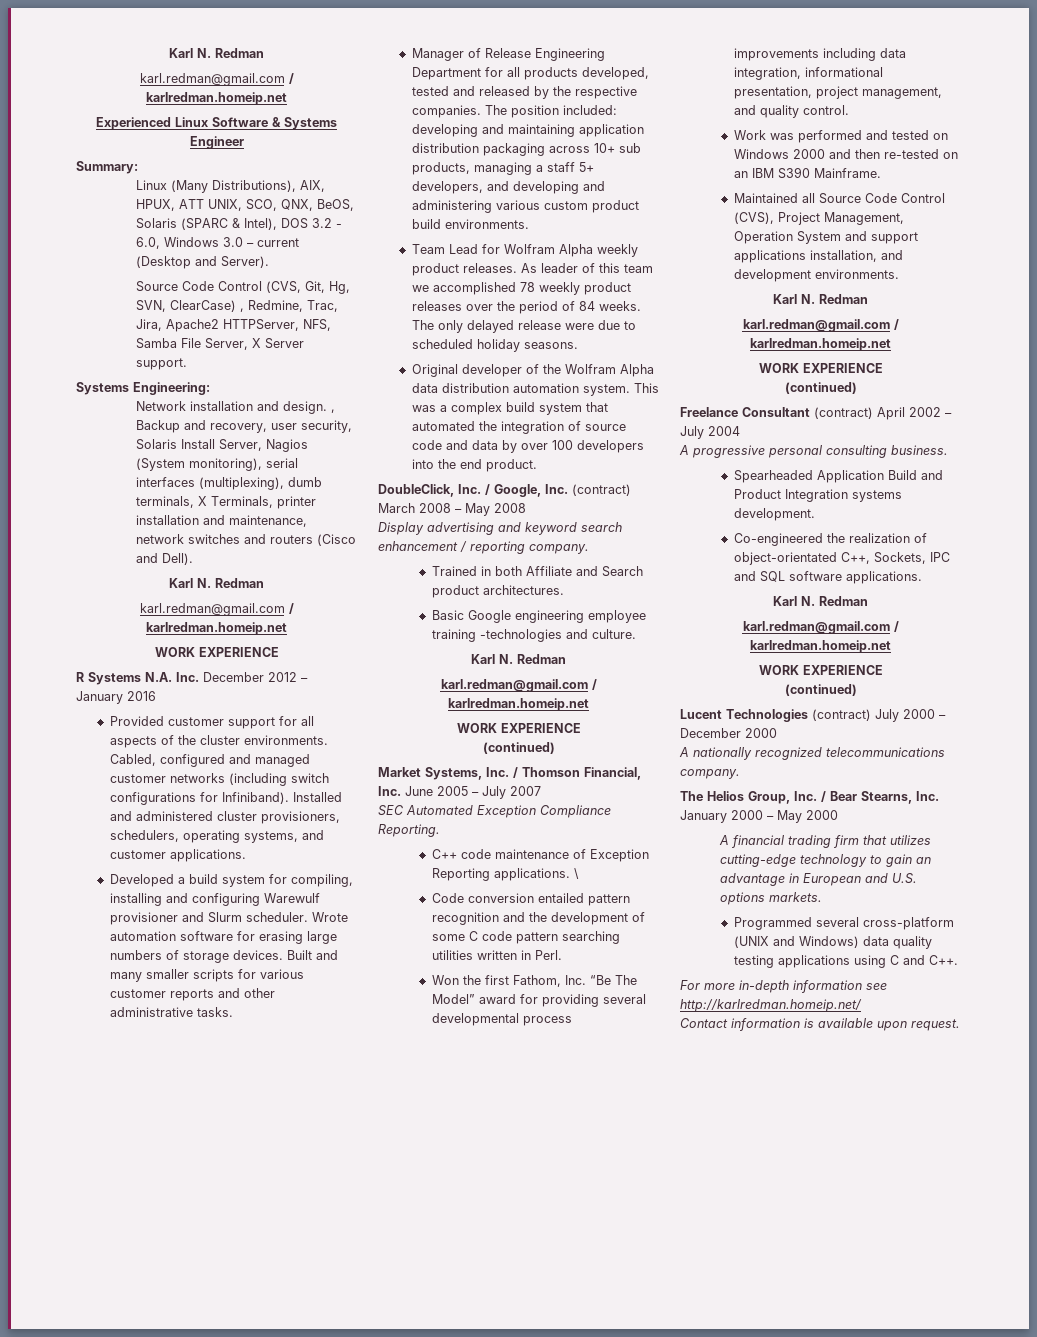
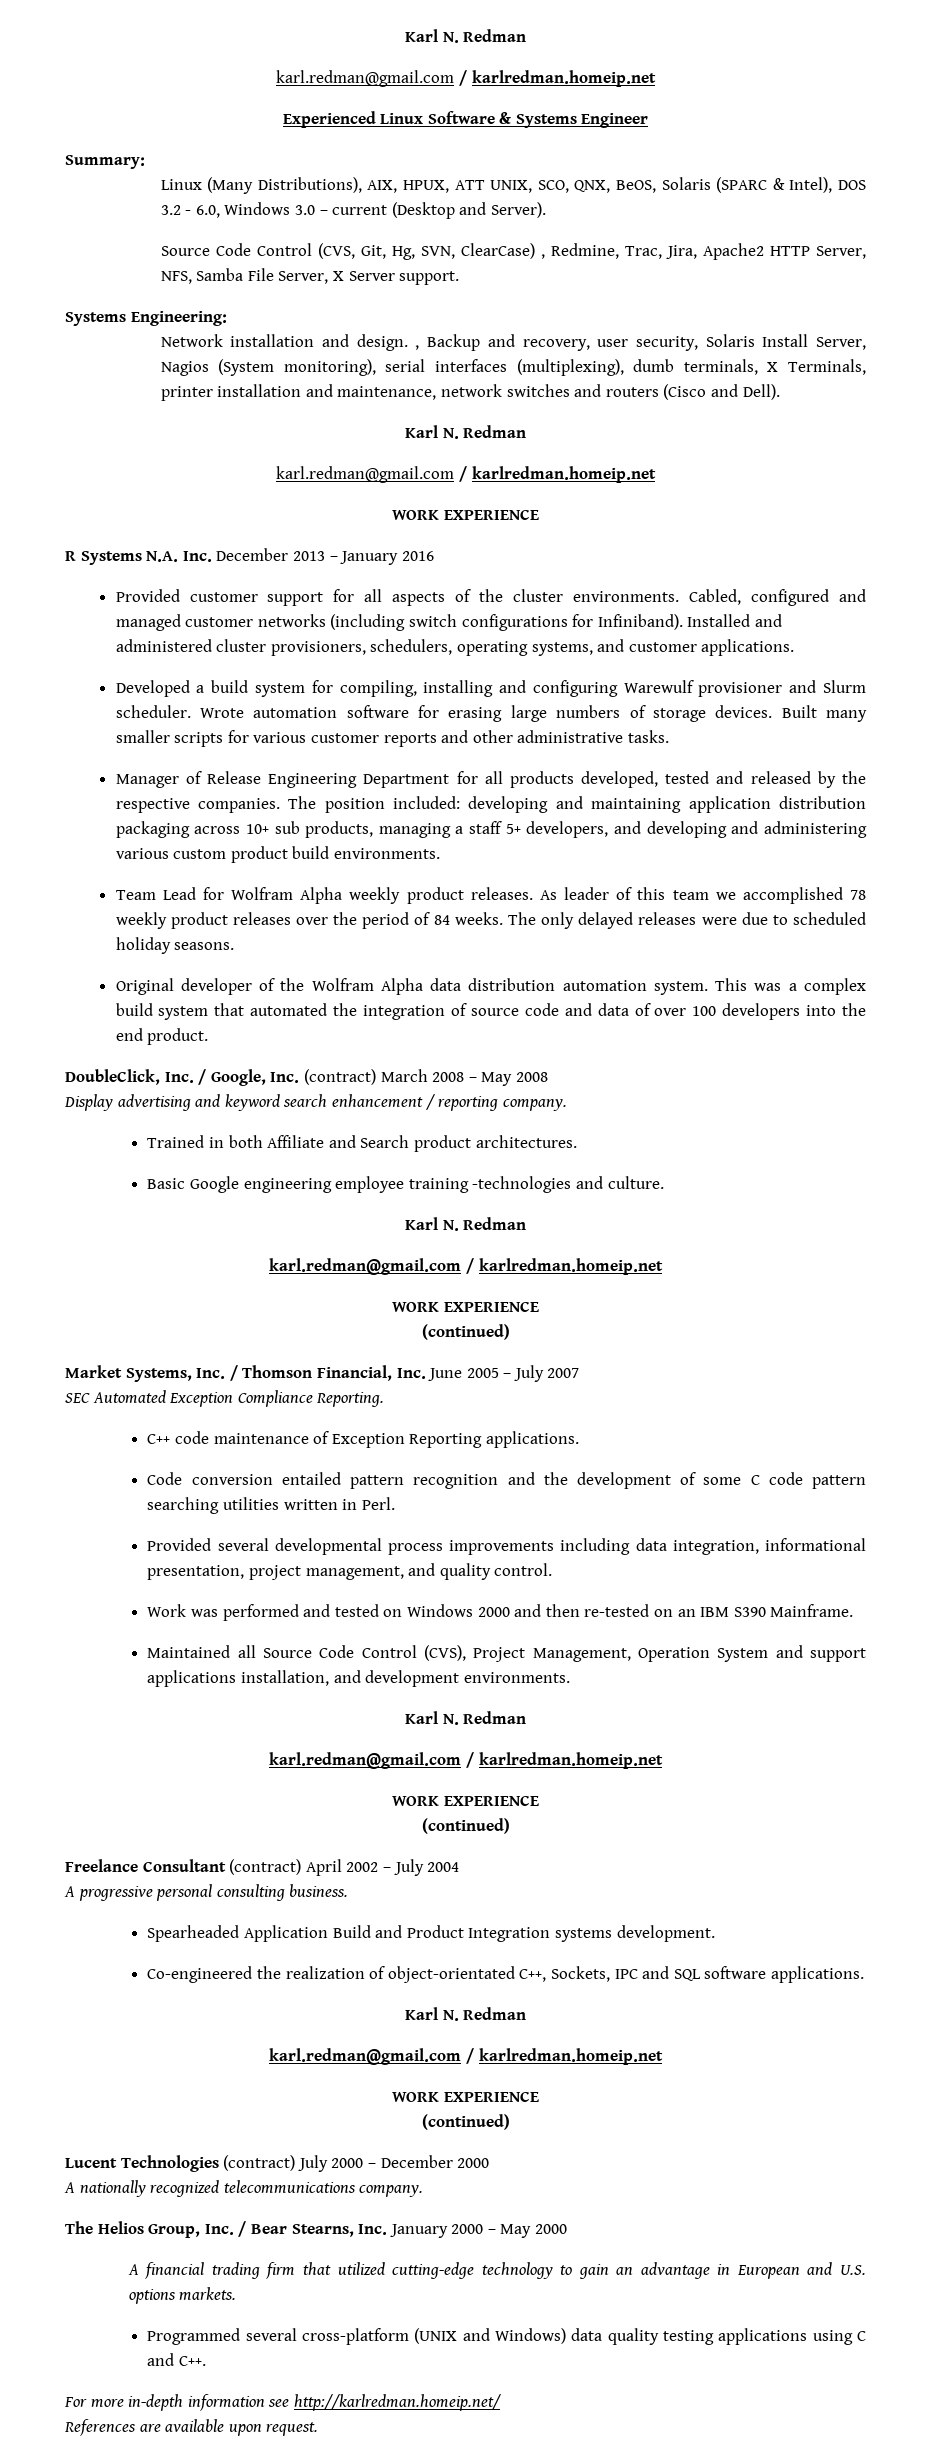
[222,319,299,331] HTTPServer, -> [769,246,867,259] HTTP Server,
[268,672,297,682] 2012 -> [292,551,325,561] 2013
[315,950,338,960] and -> (817, 711) none
[517,320,561,330] release -> [638,912,697,925] releases
[501,440,517,453] by -> [634,1003,651,1016] of
[573,868,579,879] \ -> (580, 1439) none
[431,975,637,987] [431,994,599,1007] Won the first Fathom, Inc. “Be The Model” award for providing -> [147,1538,212,1551] Provided
[889,835,931,845] utilizes -> [337,2262,385,2275] utilized
[680,1018,814,1031] Contact information is -> [64,2419,161,2436] References are

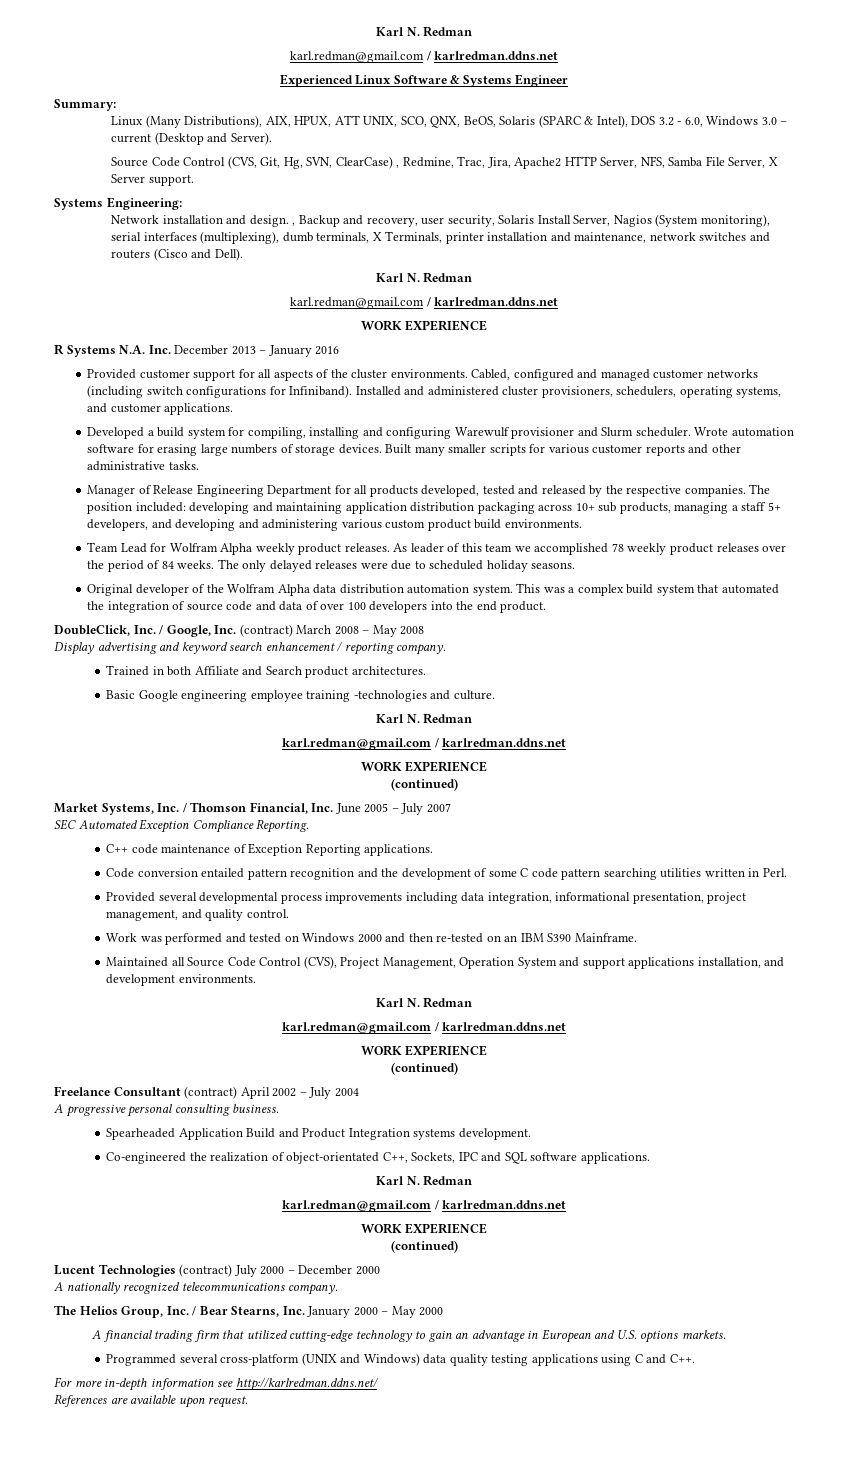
[404,29,527,43] [276,70,656,87] Karl N. Redman // karl.redman@gmail.com / karlredman.homeip.net -> [375,26,473,37] [289,51,559,63] Karl N. Redman // karl.redman@gmail.com / karlredman.ddns.net
[471,466,656,483] karlredman.homeip.net -> [434,297,559,306] karlredman.ddns.net
[478,1258,663,1275] karlredman.homeip.net -> [442,738,567,747] karlredman.ddns.net
[478,1752,663,1769] karlredman.homeip.net -> [442,1022,567,1031] karlredman.ddns.net
[478,2048,663,2065] karlredman.homeip.net -> [442,1200,567,1209] karlredman.ddns.net
[293,2394,501,2411] http://karlredman.homeip.net/ -> [235,1377,379,1391] http://karlredman.ddns.net/

